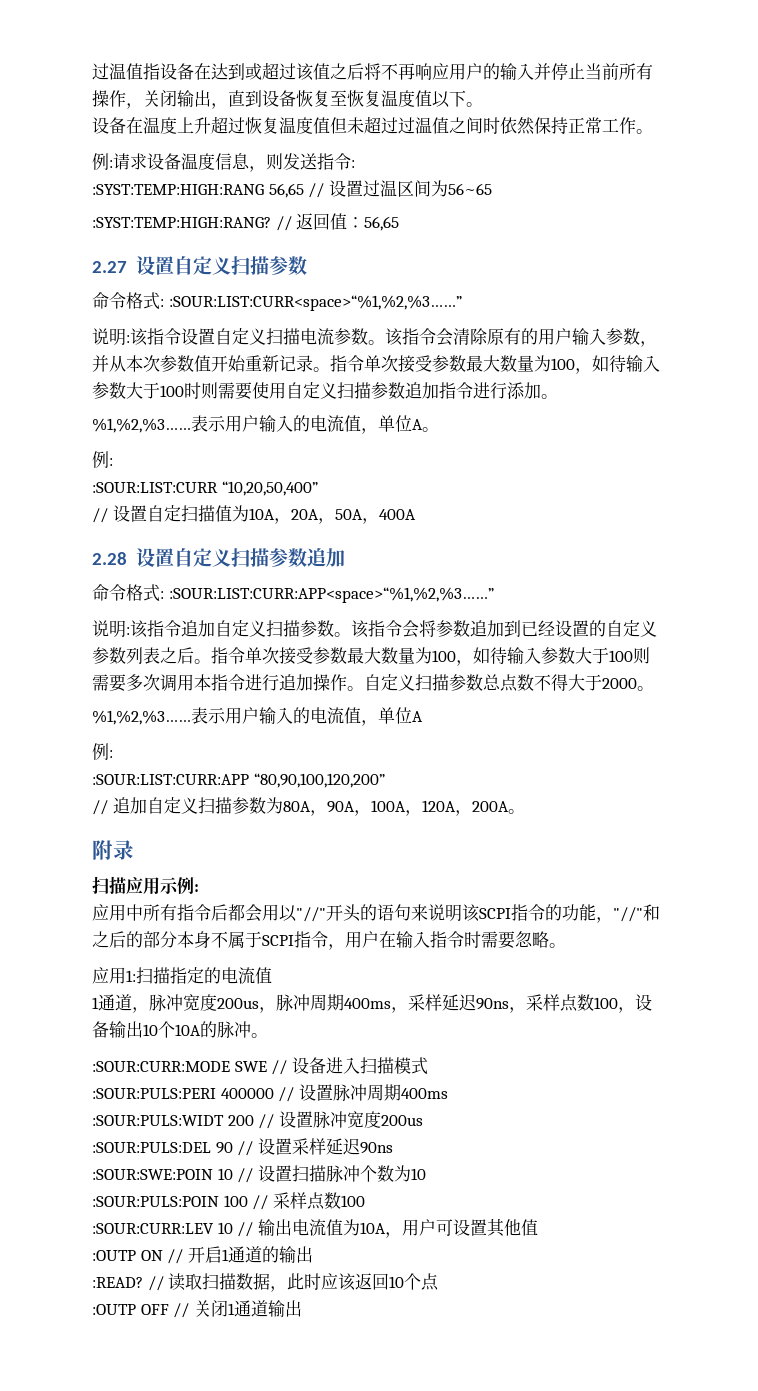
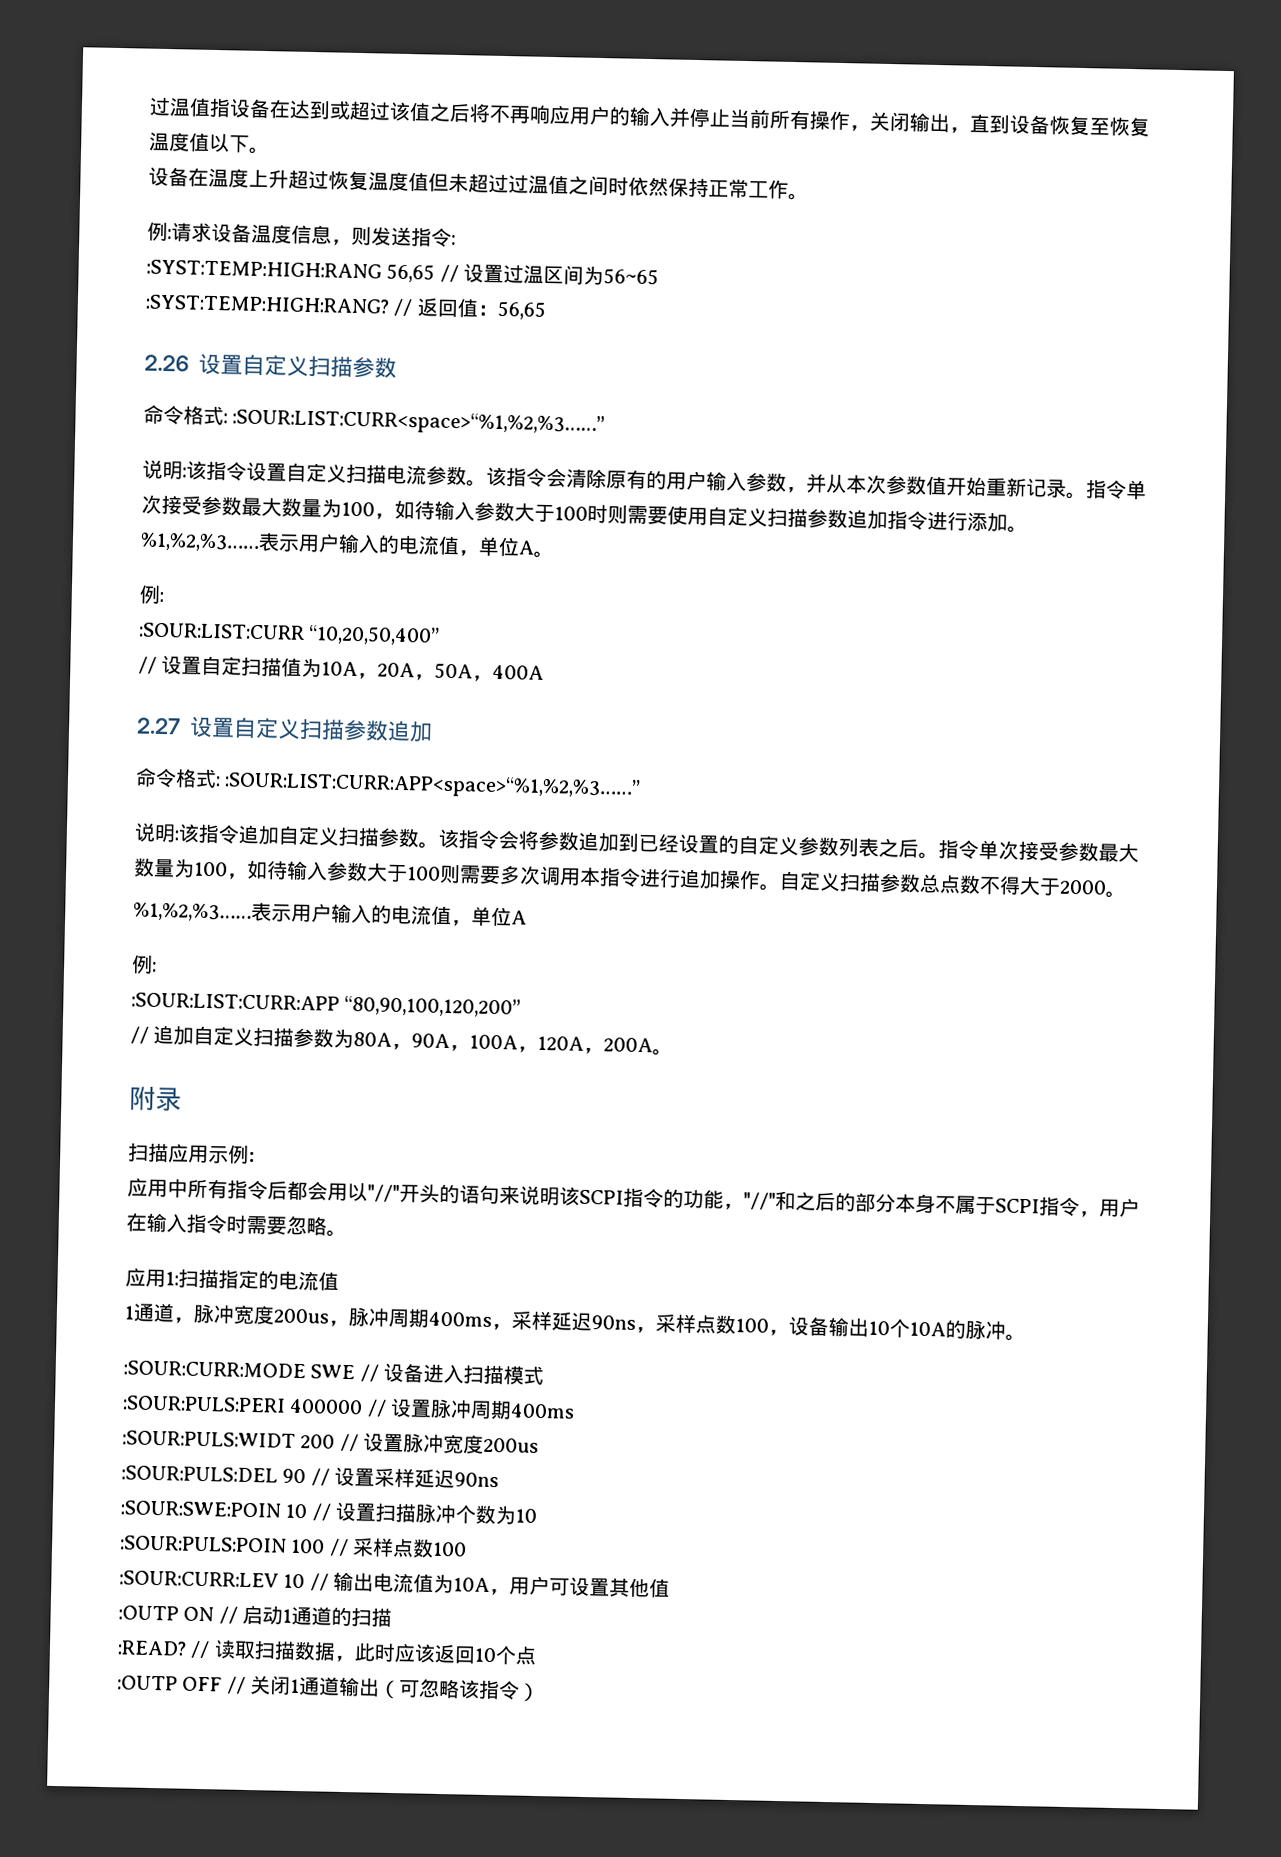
[92,261,127,273] 2.27 -> [144,354,189,372] 2.26
[92,552,127,565] 2.28 -> [136,717,181,735] 2.27
[187,1246,222,1263] 开启 -> [242,1604,284,1625] 启动
[278,1246,313,1263] 输出 -> [351,1607,393,1627] 扫描
(302, 1308) none -> [378,1678,541,1703] （可忽略该指令）

